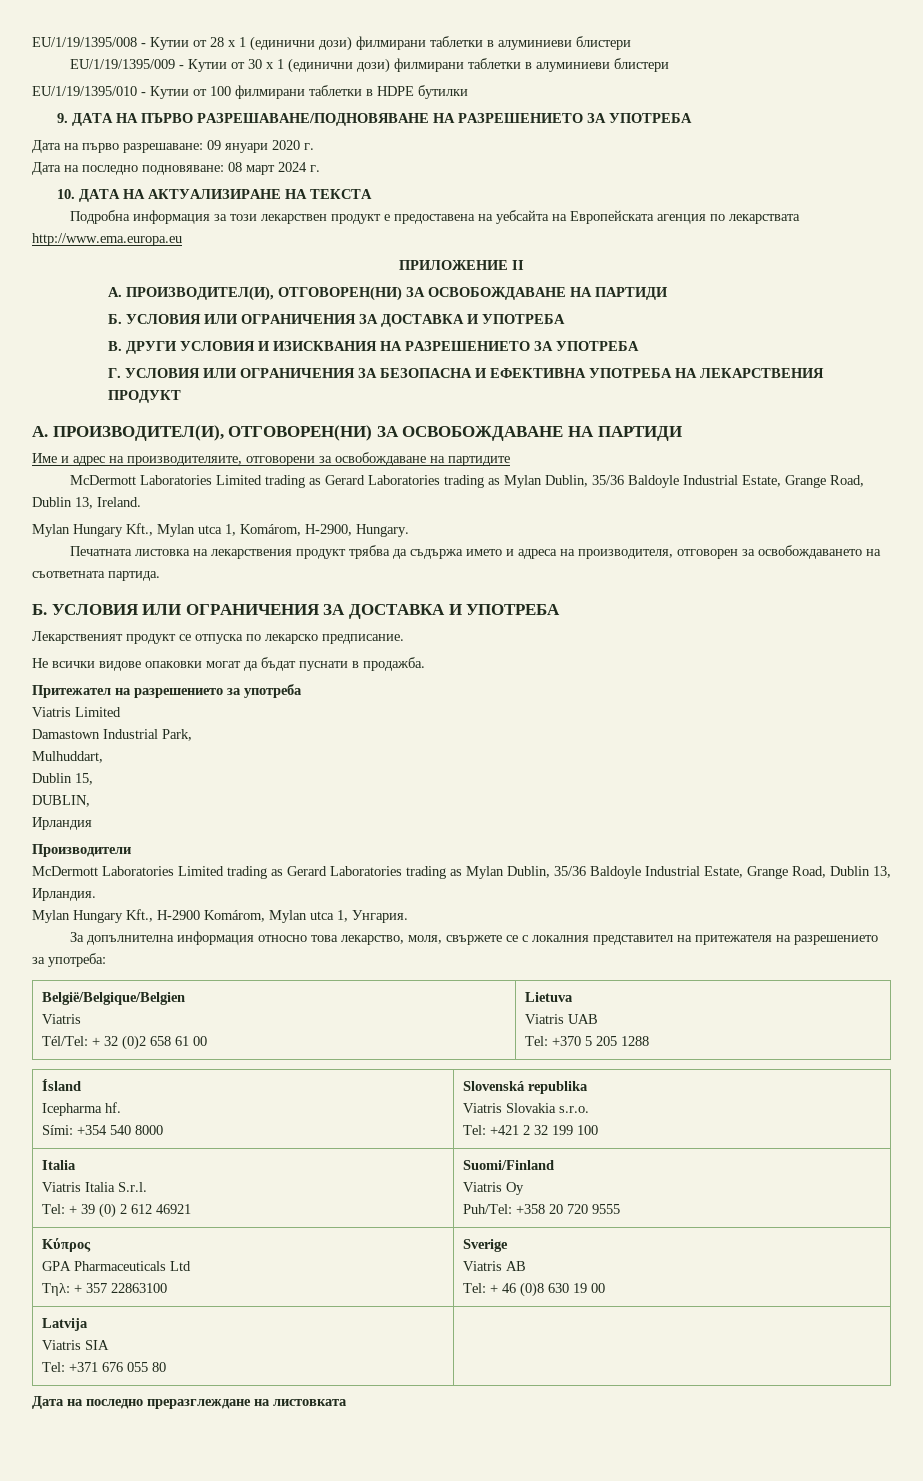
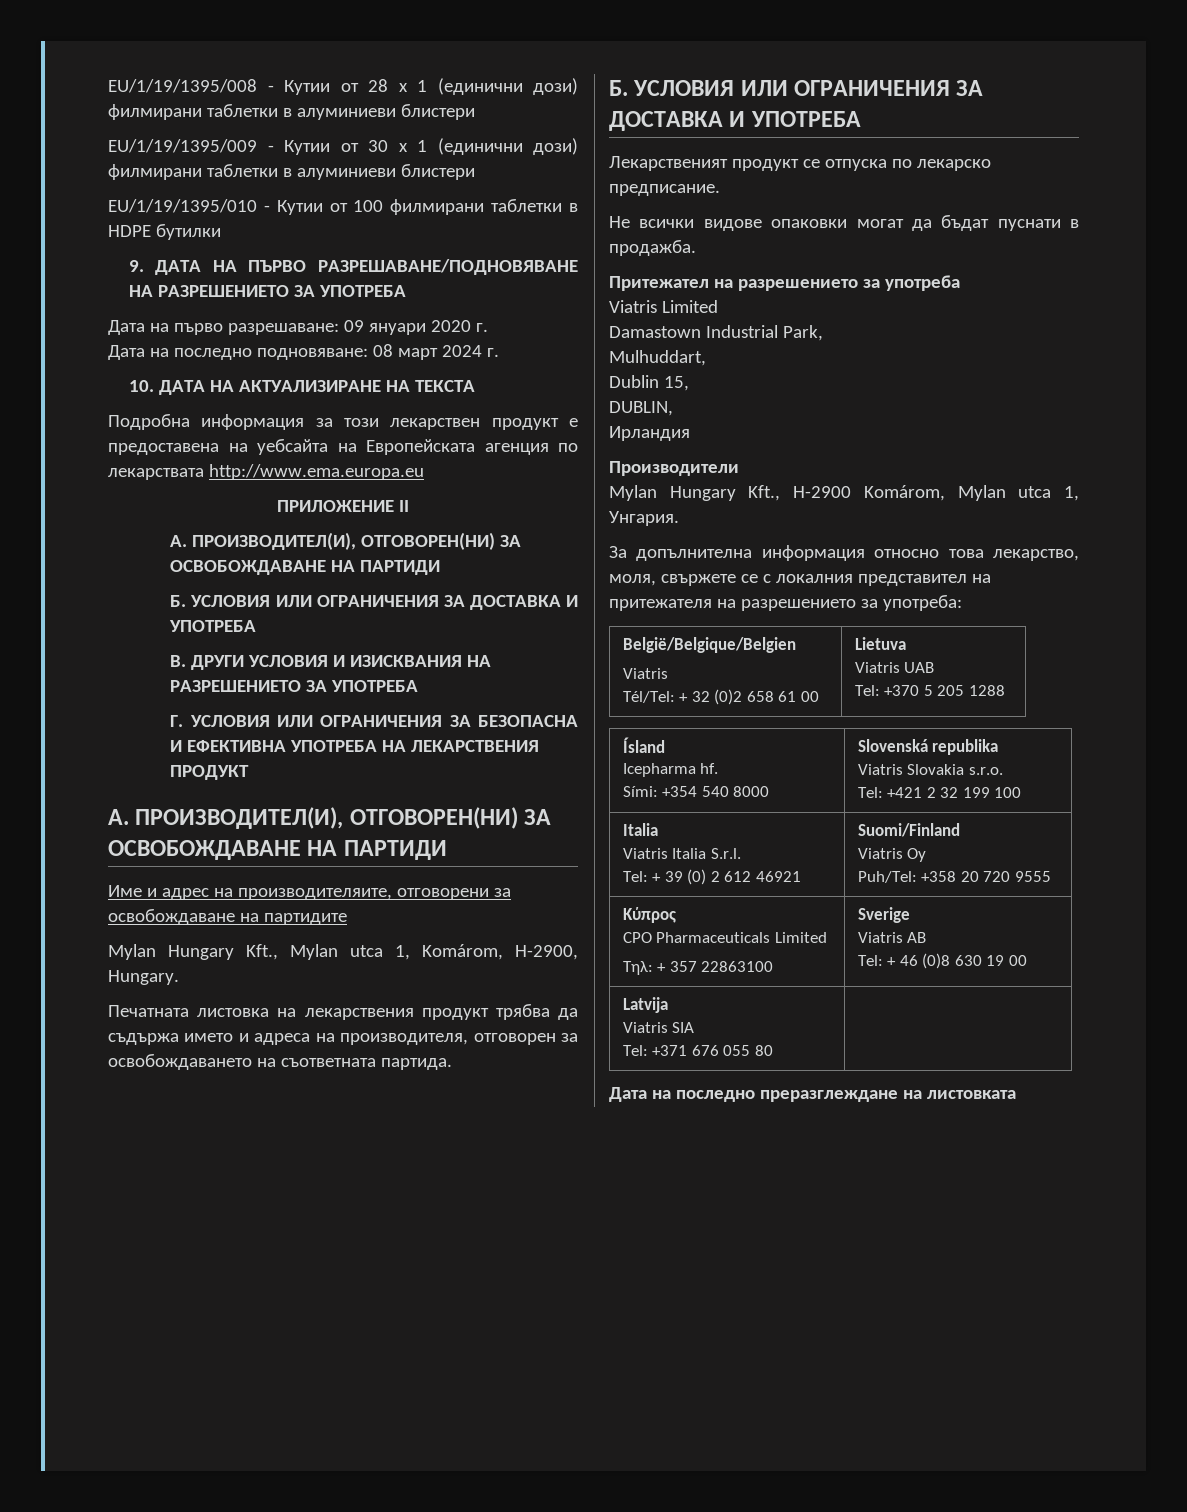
[69,475,864,488] [32,497,141,509] // McDermott Laboratories Limited trading as Gerard Laboratories trading as Mylan Dublin, 35/36 Baldoyle Industrial Estate, Grange Road, Dublin 13, Ireland. -> (347, 919) none
[32,866,891,879] [32,888,96,901] // McDermott Laboratories Limited trading as Gerard Laboratories trading as Mylan Dublin, 35/36 Baldoyle Industrial Estate, Grange Road, Dublin 13, Ирландия. -> (739, 468) none
[41,1261,191,1271] GPA Pharmaceuticals Ltd -> [622,932,827,943] CPO Pharmaceuticals Limited

